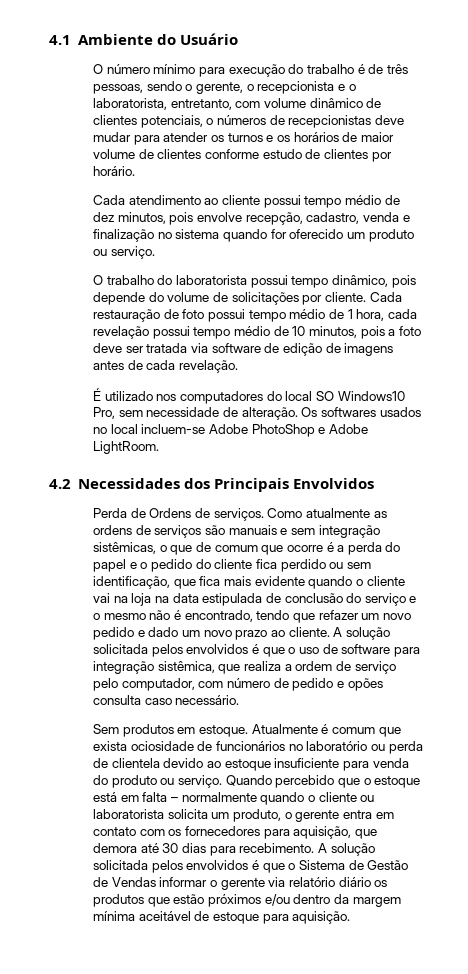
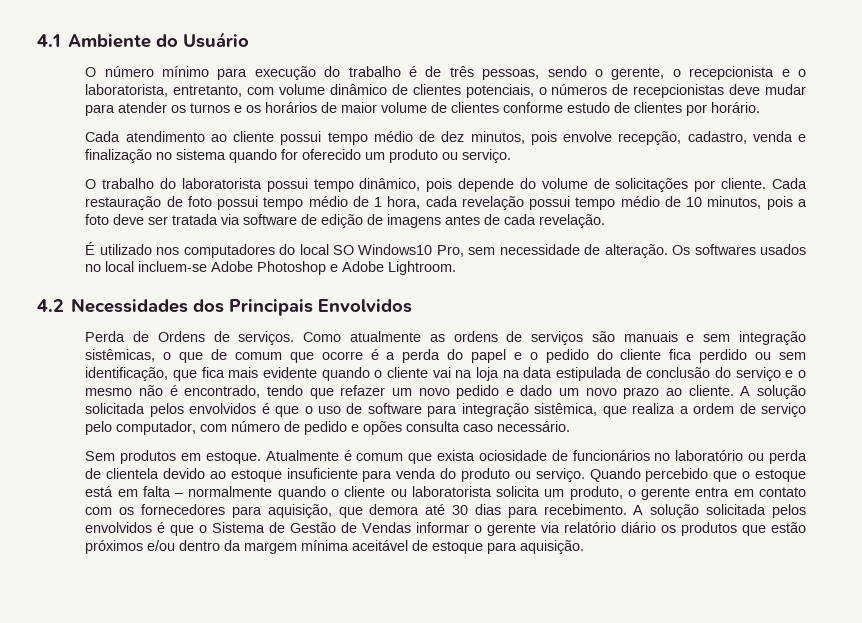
[251,424,315,437] PhotoShop -> [257,261,327,275] Photoshop
[93,441,160,454] LightRoom. -> [388,261,457,275] Lightroom.

